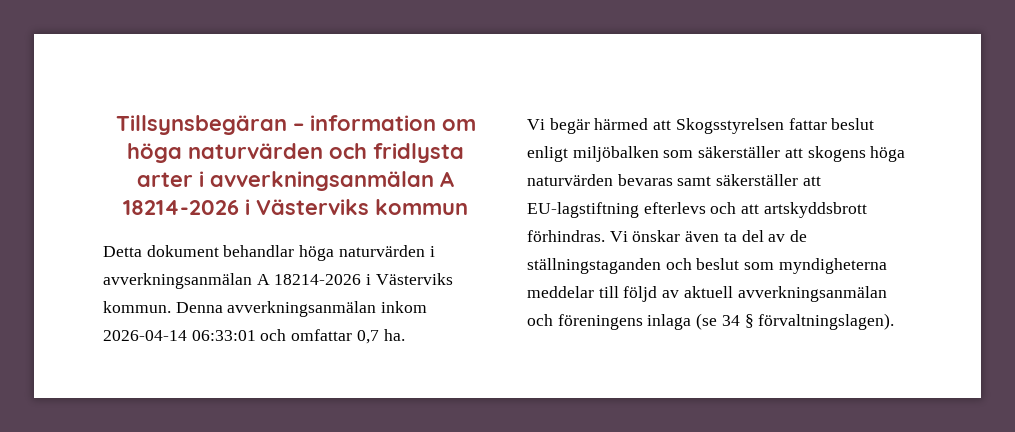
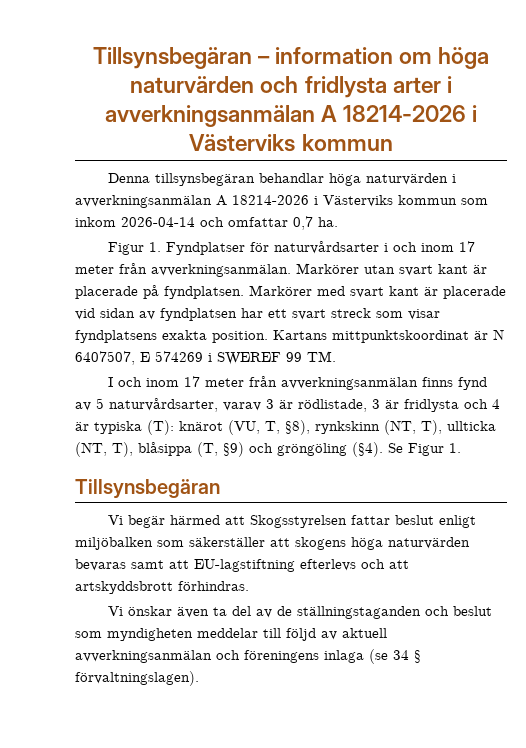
[103,245,219,257] Detta dokument -> [108,173,256,186] Denna tillsynsbegäran
[103,301,377,317] kommun. Denna avverkningsanmälan -> [398,195,488,205] kommun som
[191,330,256,341] 06:33:01 -> (195, 222) none
(405, 335) none -> [108,241,476,255] [75,263,487,277] [75,285,506,299] [75,308,440,321] [75,329,504,343] [75,351,336,365] [108,376,488,390] [75,398,500,412] [75,420,496,435] [75,442,461,457] [75,479,220,499] // Figur 1. Fyndplatser för naturvårdsarter i och inom 17 meter från avverkningsanmälan. Markörer utan svart kant är placerade på fyndplatsen. Markörer med svart kant är placerade vid sidan av fyndplatsen har ett svart streck som visar fyndplatsens exakta position. Kartans mittpunktskoordinat är N 6407507, E 574269 i SWEREF 99 TM. // I och inom 17 meter från avverkningsanmälan finns fynd av 5 naturvårdsarter, varav 3 är rödlistade, 3 är fridlysta och 4 är typiska (T): knärot (VU, T, §8), rynkskinn (NT, T), ullticka (NT, T), blåsippa (T, §9) och gröngöling (§4). Se Figur 1. // Tillsynsbegäran
[716,174,799,186] säkerställer -> (164, 564) none
(605, 236) none -> (249, 586) //
[778,258,887,274] myndigheterna -> [107,628,193,641] myndigheten

